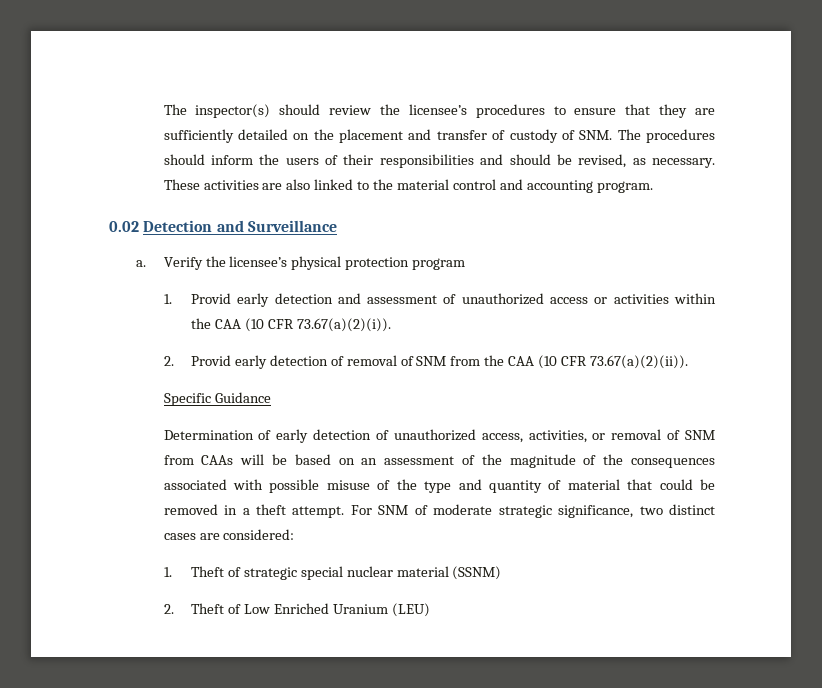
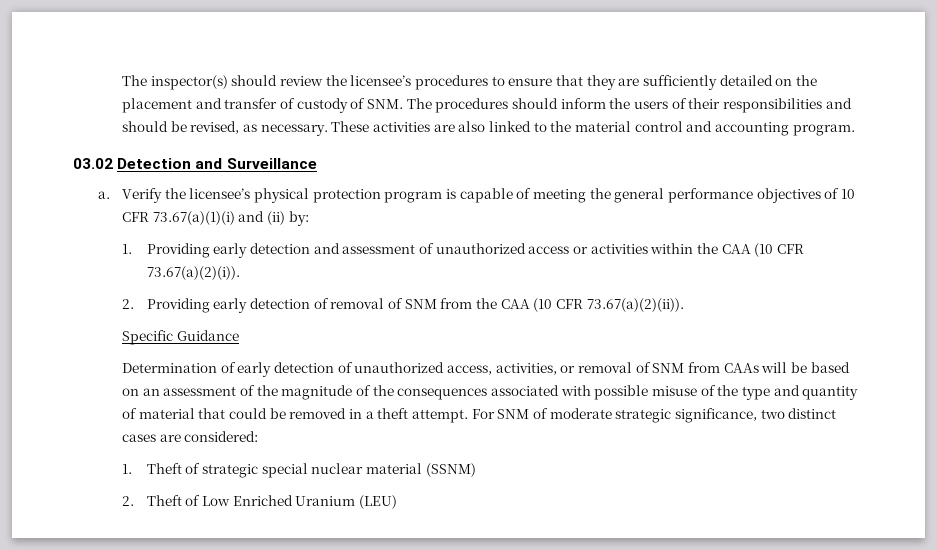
[109,221,139,232] 0.02 -> [73,158,113,169] 03.02
[163,293,231,304] // 1. Provid -> [446,188,855,203] [122,211,309,226] [122,243,210,258] is capable of meeting the general performance objectives of 10 CFR 73.67(a)(1)(i) and (ii) by: // 1. Providing
[190,355,231,366] Provid -> [146,298,210,313] Providing

